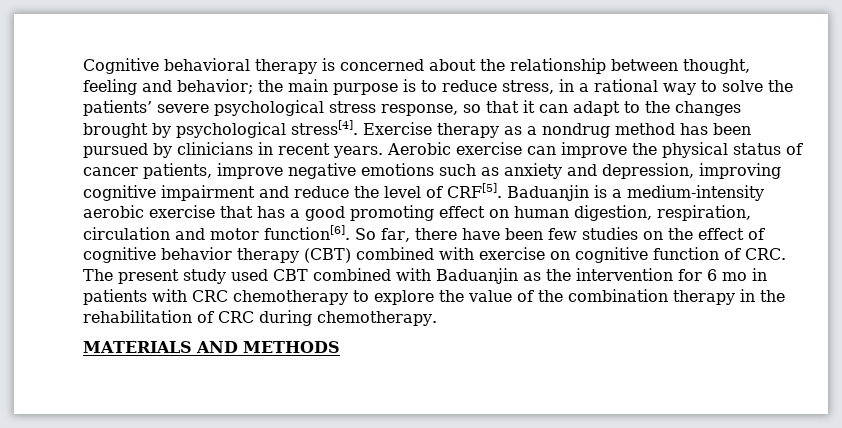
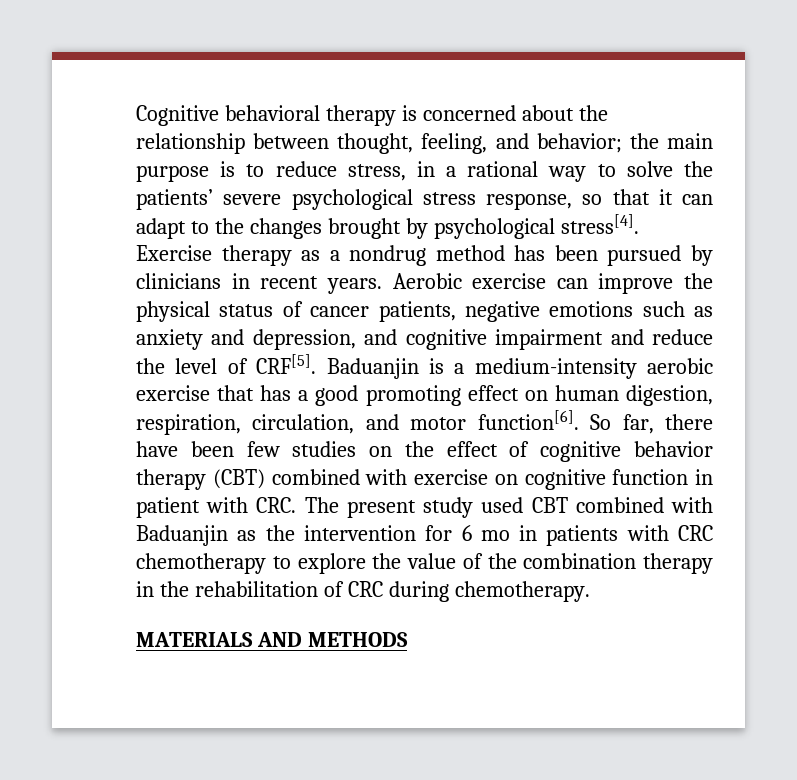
[83,79,137,95] feeling -> [421,133,488,154] feeling,
[217,163,283,179] improve -> (456, 311) none
[699,163,781,179] improving -> [364,329,398,345] and
[83,227,170,240] circulation -> [252,414,355,434] circulation,
[724,248,741,260] of -> [695,469,713,485] [136,497,249,518] in patient with

